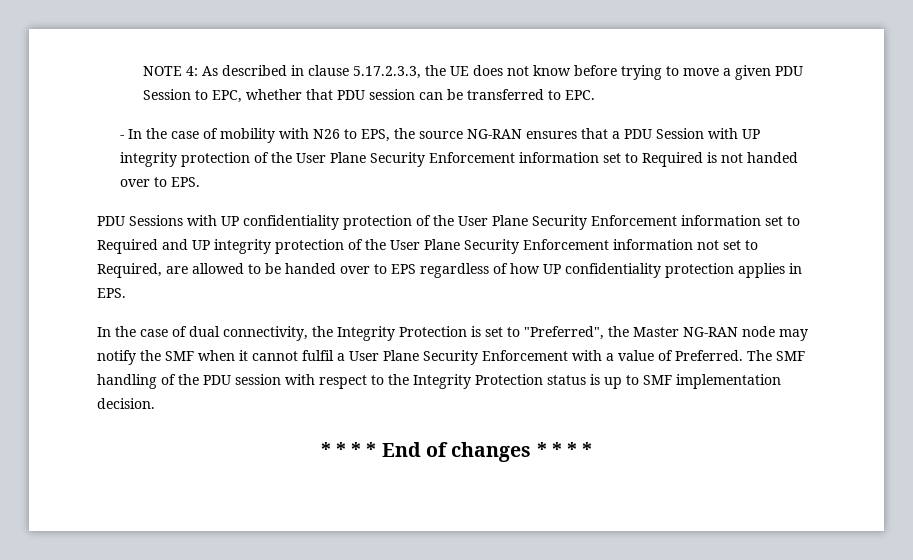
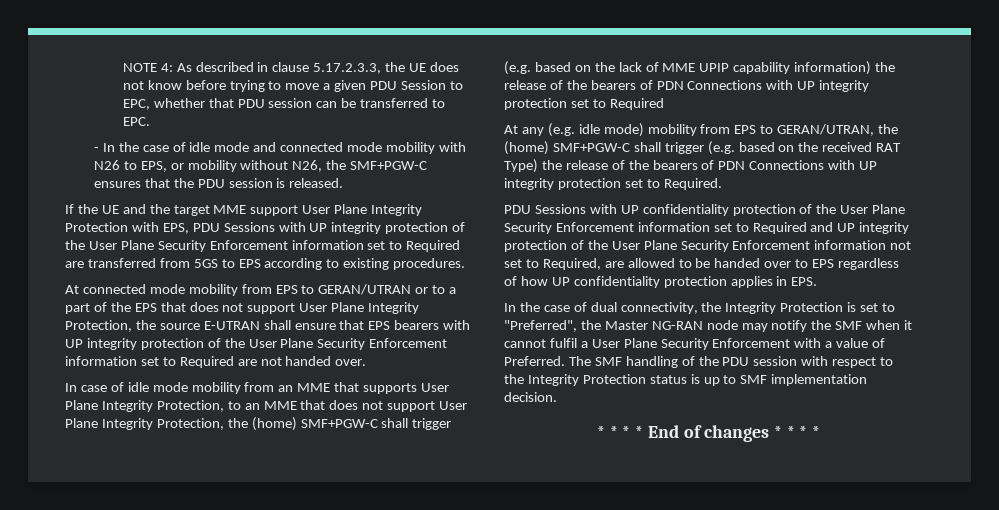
(218, 133) none -> [189,142,383,152] idle mode and connected mode
[393,128,704,139] the source NG-RAN ensures that a PDU Session -> [170,160,428,172] [93,178,344,188] [65,204,423,216] [65,222,275,234] or mobility without N26, the SMF+PGW-C ensures that the PDU session is released. // If the UE and the target MME support User Plane Integrity Protection with EPS, PDU Sessions
[706,152,798,163] [119,177,200,187] is not handed over to EPS. -> [65,258,466,270] [65,284,457,296] [65,302,420,314] [65,320,471,332] [65,338,448,350] [65,356,367,368] [65,382,450,394] [65,400,468,412] [65,417,452,431] [504,61,896,75] [504,80,870,92] [504,98,664,110] [504,123,899,137] [504,141,902,155] [504,159,878,173] [504,178,722,190] are transferred from 5GS to EPS according to existing procedures. // At connected mode mobility from EPS to GERAN/UTRAN or to a part of the EPS that does not support User Plane Integrity Protection, the source E-UTRAN shall ensure that EPS bearers with UP integrity protection of the User Plane Security Enforcement information set to Required are not handed over. // In case of idle mode mobility from an MME that supports User Plane Integrity Protection, to an MME that does not support User Plane Integrity Protection, the (home) SMF+PGW-C shall trigger (e.g. based on the lack of MME UPIP capability information) the release of the bearers of PDN Connections with UP integrity protection set to Required // At any (e.g. idle mode) mobility from EPS to GERAN/UTRAN, the (home) SMF+PGW-C shall trigger (e.g. based on the received RAT Type) the release of the bearers of PDN Connections with UP integrity protection set to Required.

